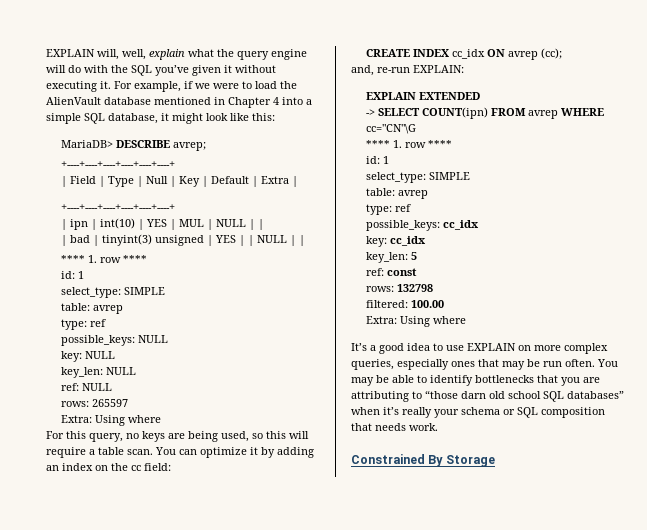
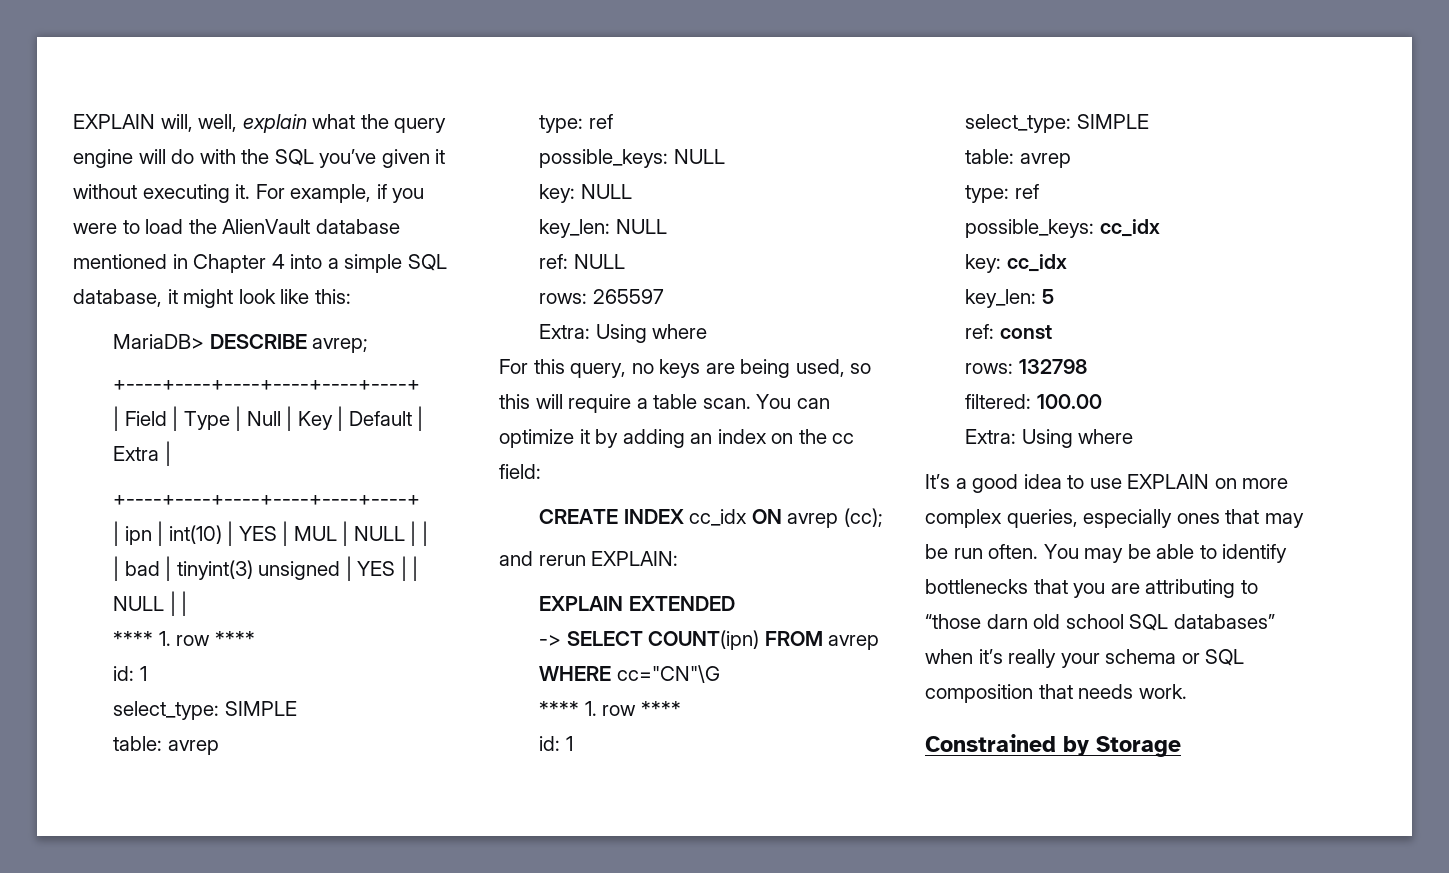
[195,83,210,89] we -> [392,188,425,203] you
[351,65,410,76] and, re-run -> [499,551,586,566] and rerun
[428,455,444,467] By -> [1063,736,1089,756] by

